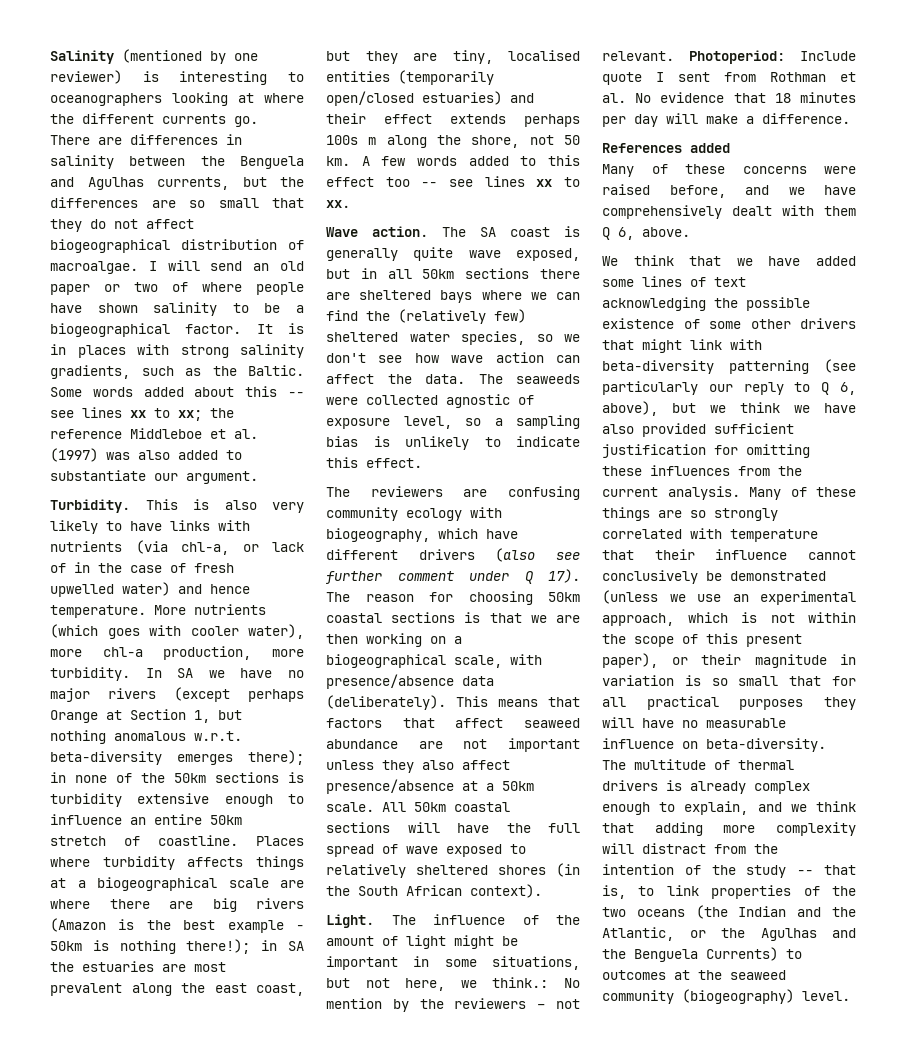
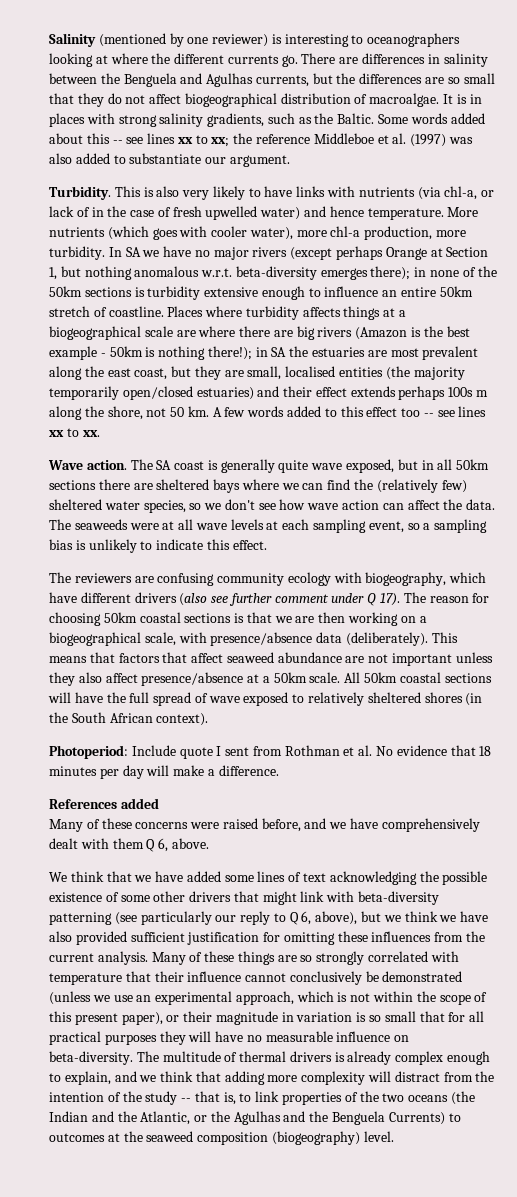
[148,260,304,271] [50,282,304,295] [50,302,304,316] [50,323,242,337] I will send an old paper or two of where people have shown salinity to be a biogeographical factor. -> (440, 100) none
[452,50,493,64] tiny, -> [247,366,282,380] small,
[398,70,494,85] (temporarily -> [385,366,465,380] [49,386,119,400] (the majority temporarily
[366,394,534,408] [326,416,452,429] collected agnostic of exposure level, -> [162,519,404,533] at all wave levels at each sampling event,
[326,914,580,928] [326,935,518,949] [326,956,580,970] [326,977,580,991] [326,998,580,1012] [602,51,674,61] Light. The influence of the amount of light might be important in some situations, but not here, we think.: No mention by the reviewers – not relevant. -> (209, 719) none
[602,990,674,1004] community -> [197,1132,269,1145] composition

